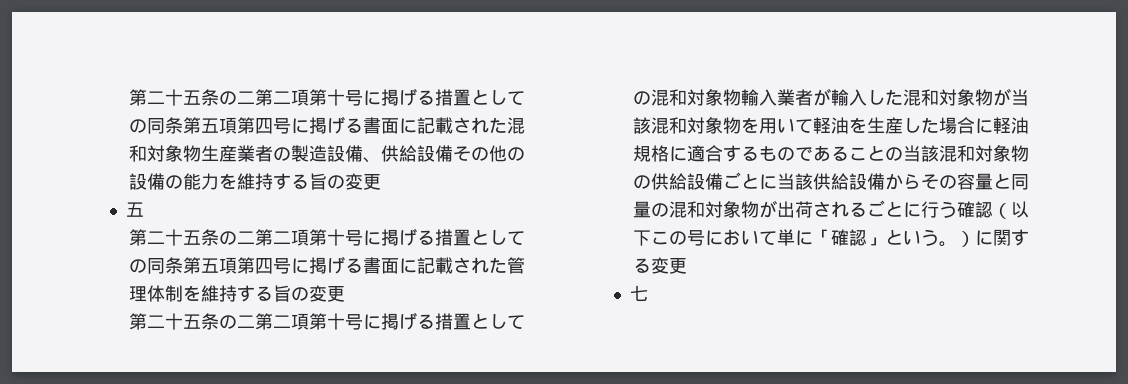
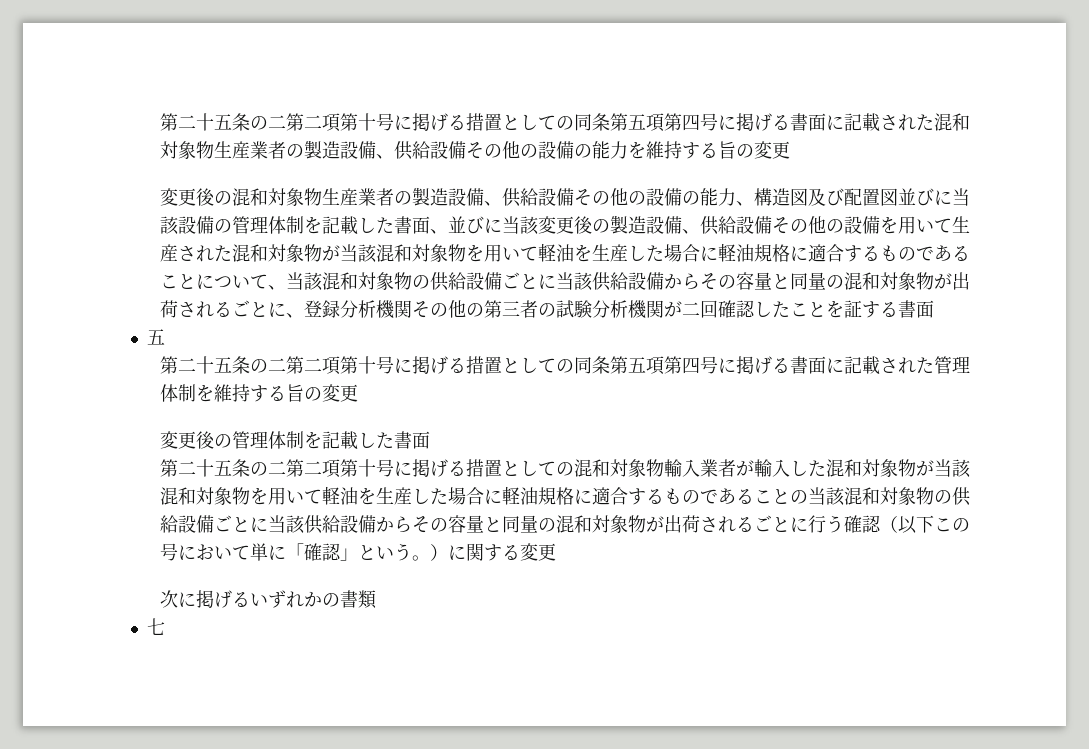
(381, 182) none -> [160,187,971,207] [160,215,971,235] [160,243,971,263] [160,272,971,291] [160,300,935,319] // 変更後の混和対象物生産業者の製造設備、供給設備その他の設備の能力、構造図及び配置図並びに当該設備の管理体制を記載した書面、並びに当該変更後の製造設備、供給設備その他の設備を用いて生産された混和対象物が当該混和対象物を用いて軽油を生産した場合に軽油規格に適合するものであることについて、当該混和対象物の供給設備ごとに当該供給設備からその容量と同量の混和対象物が出荷されるごとに、登録分析機関その他の第三者の試験分析機関が二回確認したことを証する書面
(345, 294) none -> [160,431,431,450] // 変更後の管理体制を記載した書面
(687, 266) none -> [160,590,378,609] // 次に掲げるいずれかの書類

